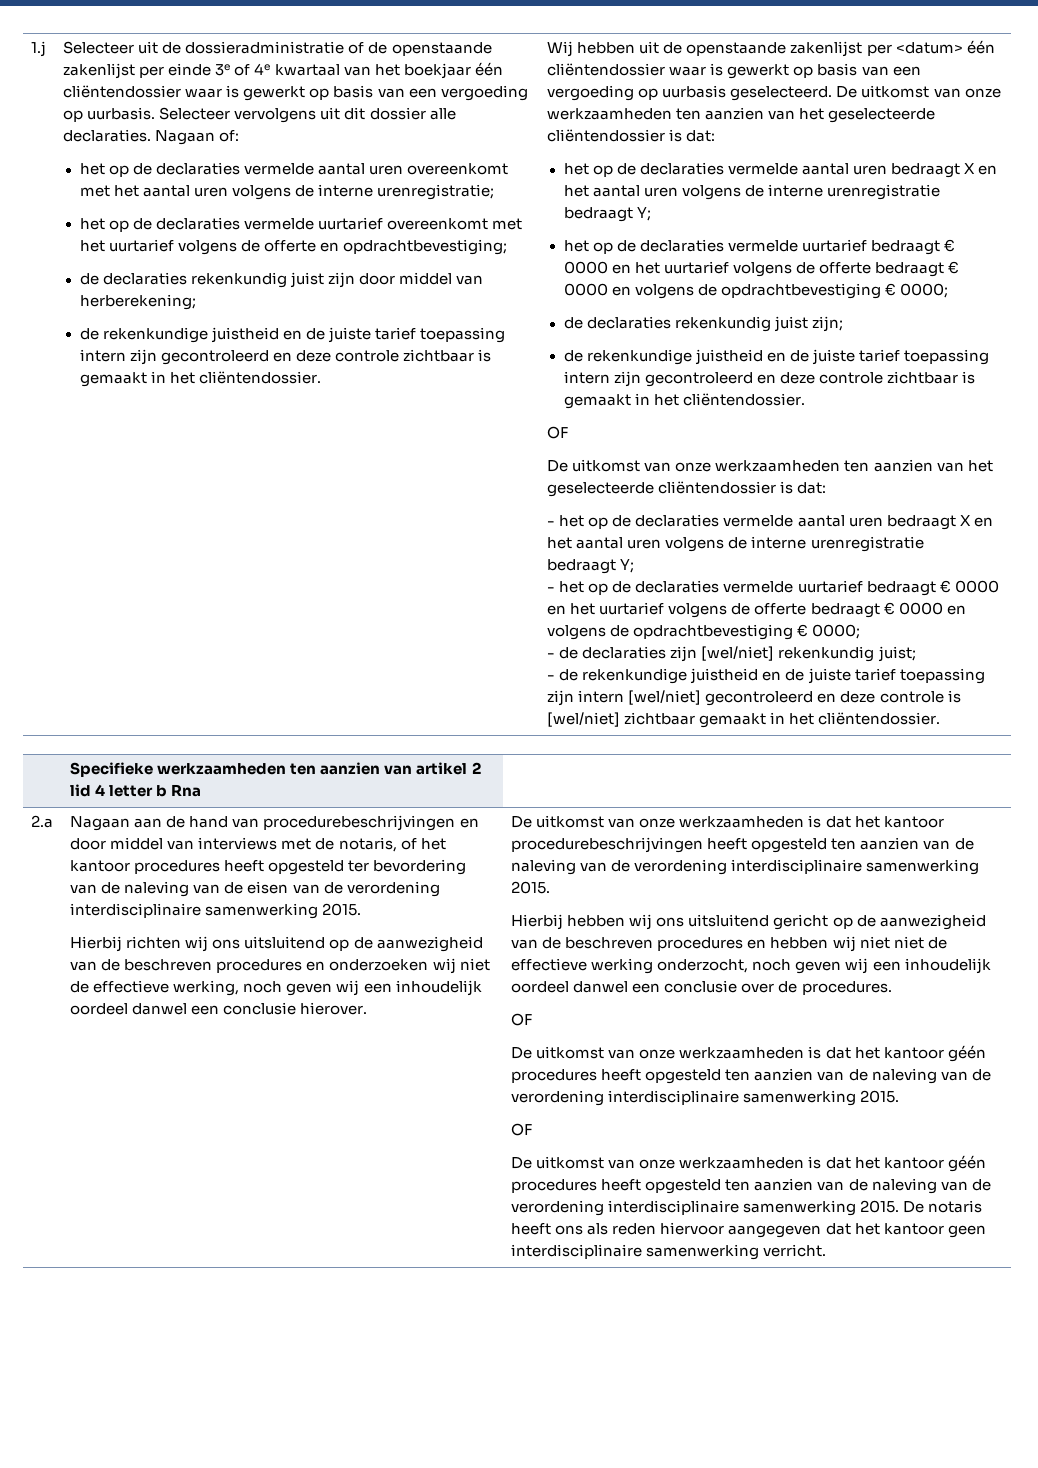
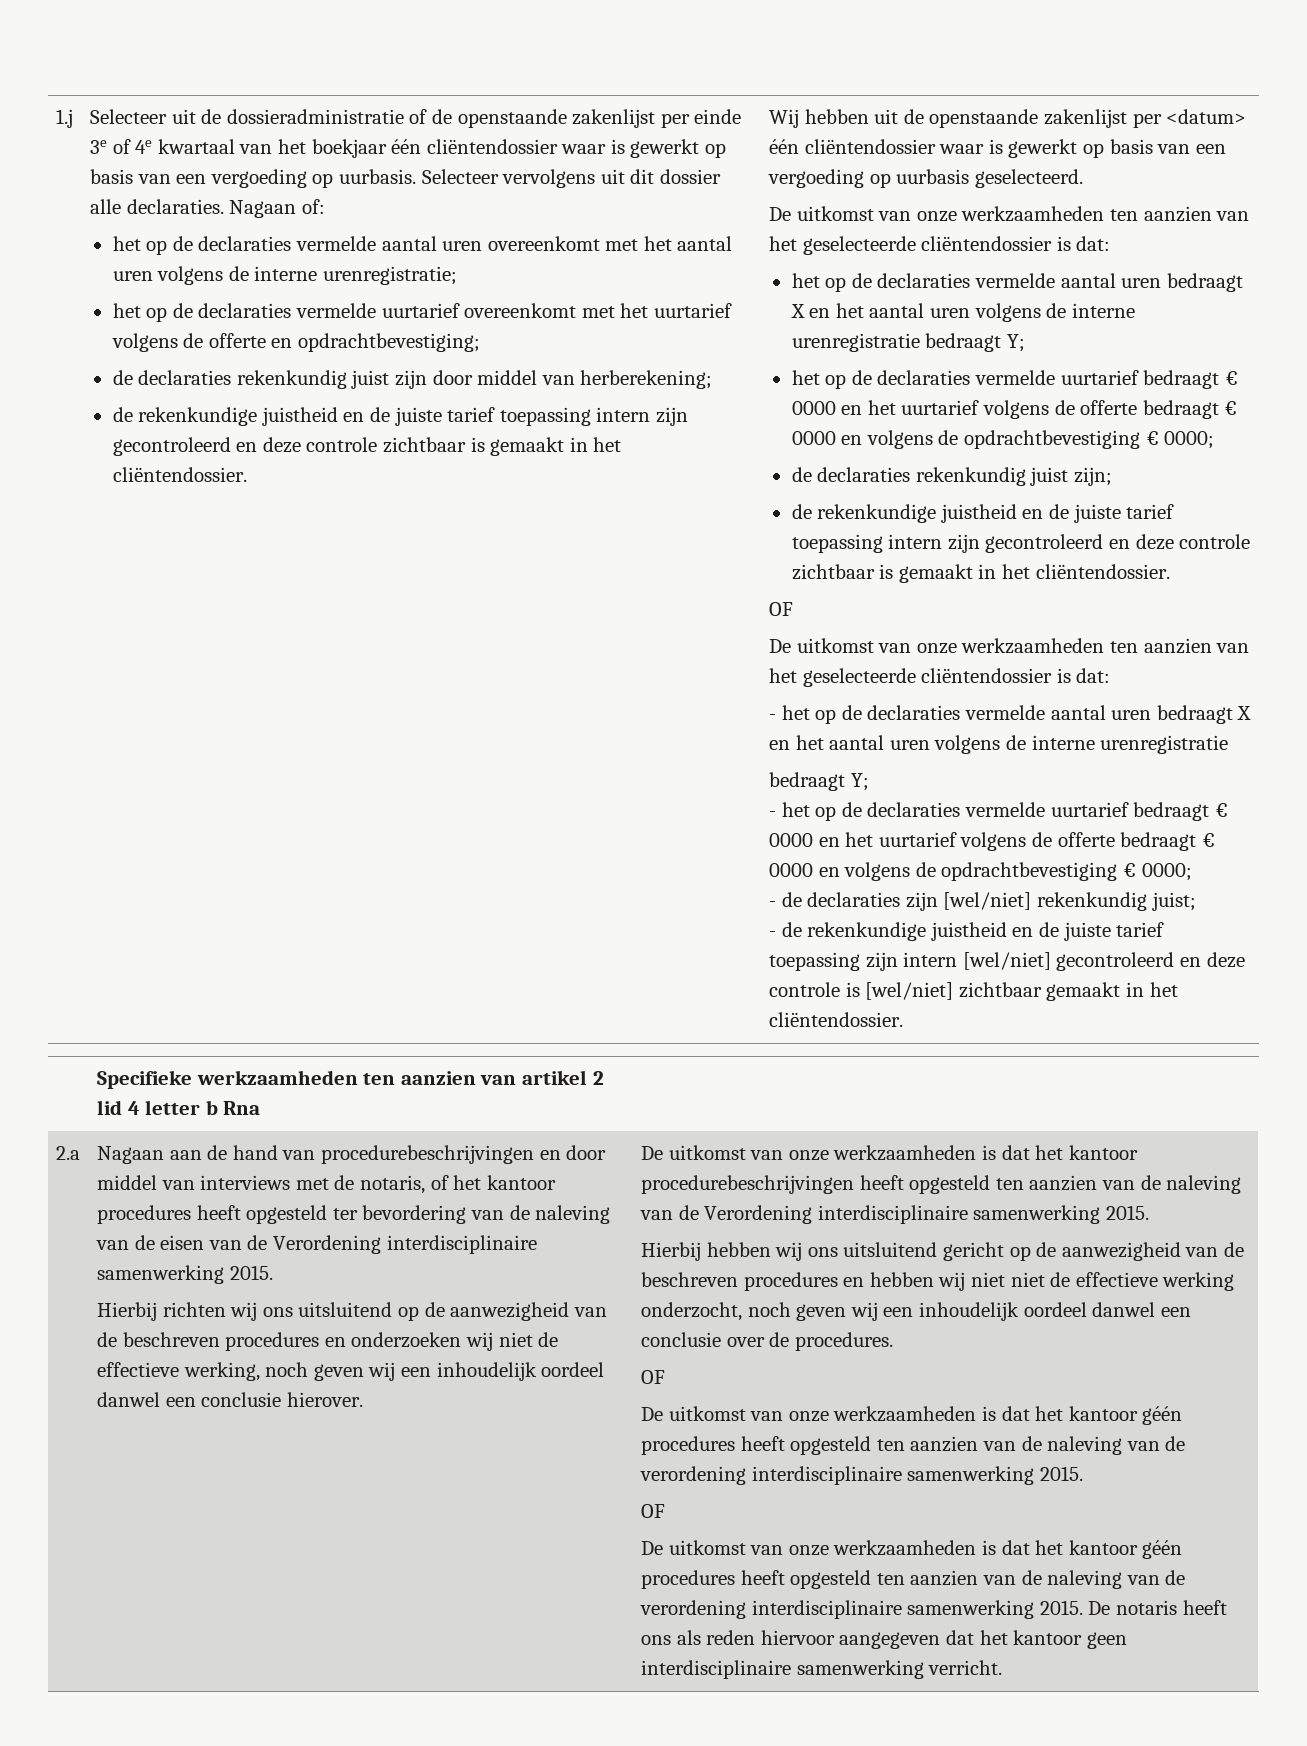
(833, 93) none -> (1083, 178) //
[346,881,440,897] verordening -> [272,1235,381,1254] Verordening
[634,859,728,875] verordening -> [704,1205,813,1224] Verordening

